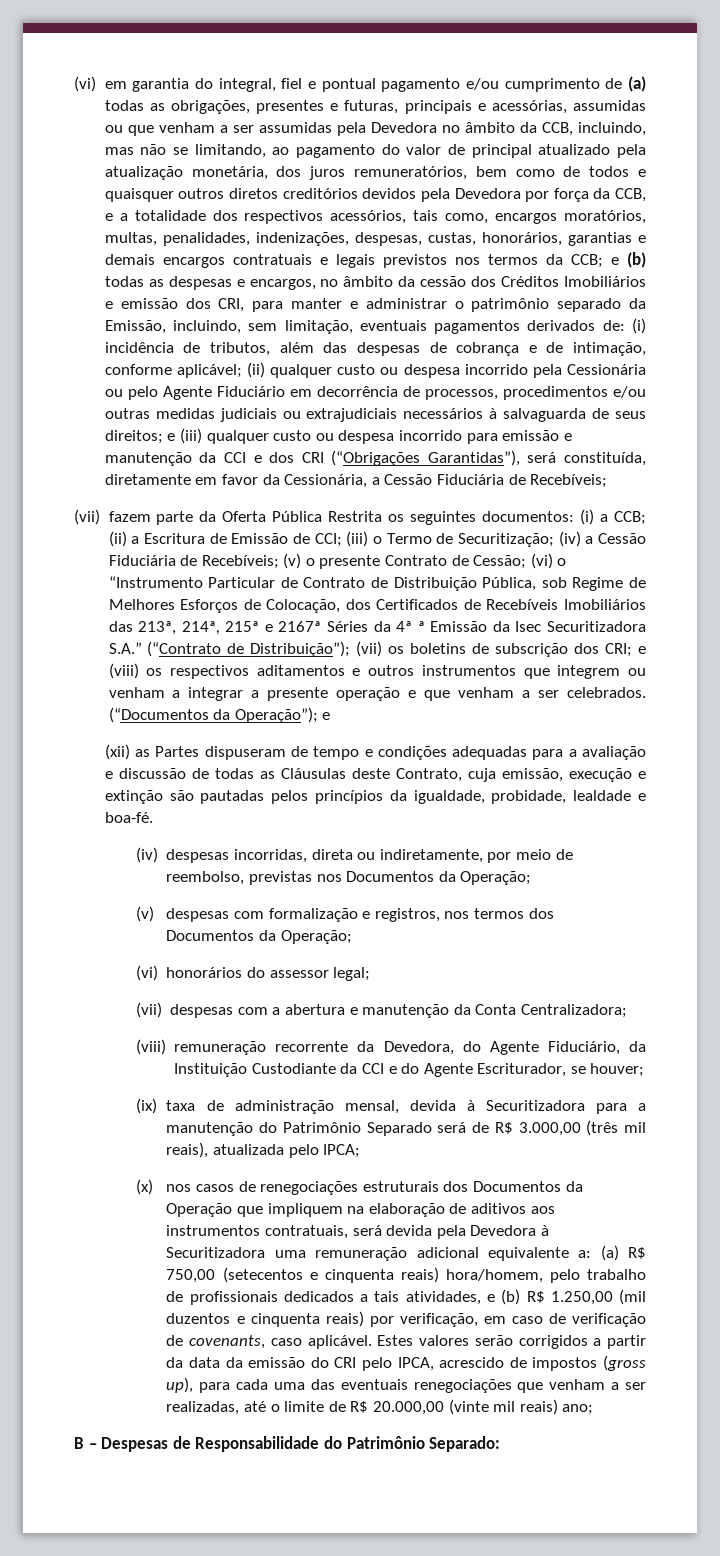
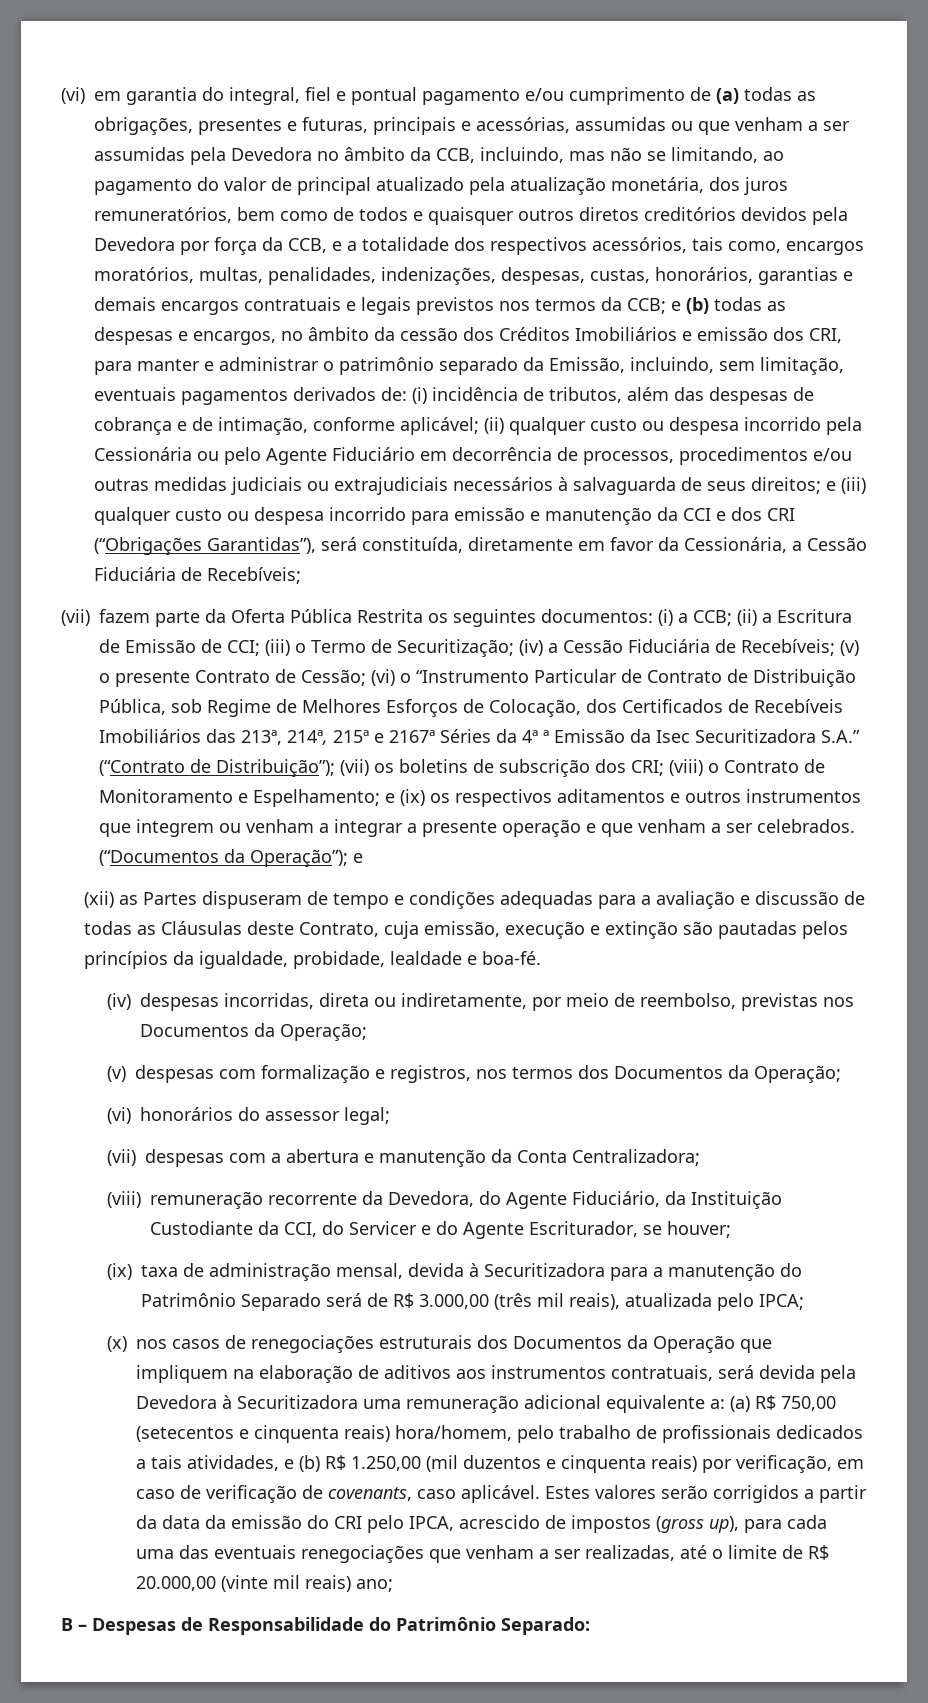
[638,646,646,654] [108,663,139,679] e (viii) -> [669,759,825,776] [99,789,425,807] (viii) o Contrato de Monitoramento e Espelhamento; e (ix)
[361,1063,384,1074] CCI -> [283,1221,417,1237] CCI, do Servicer

